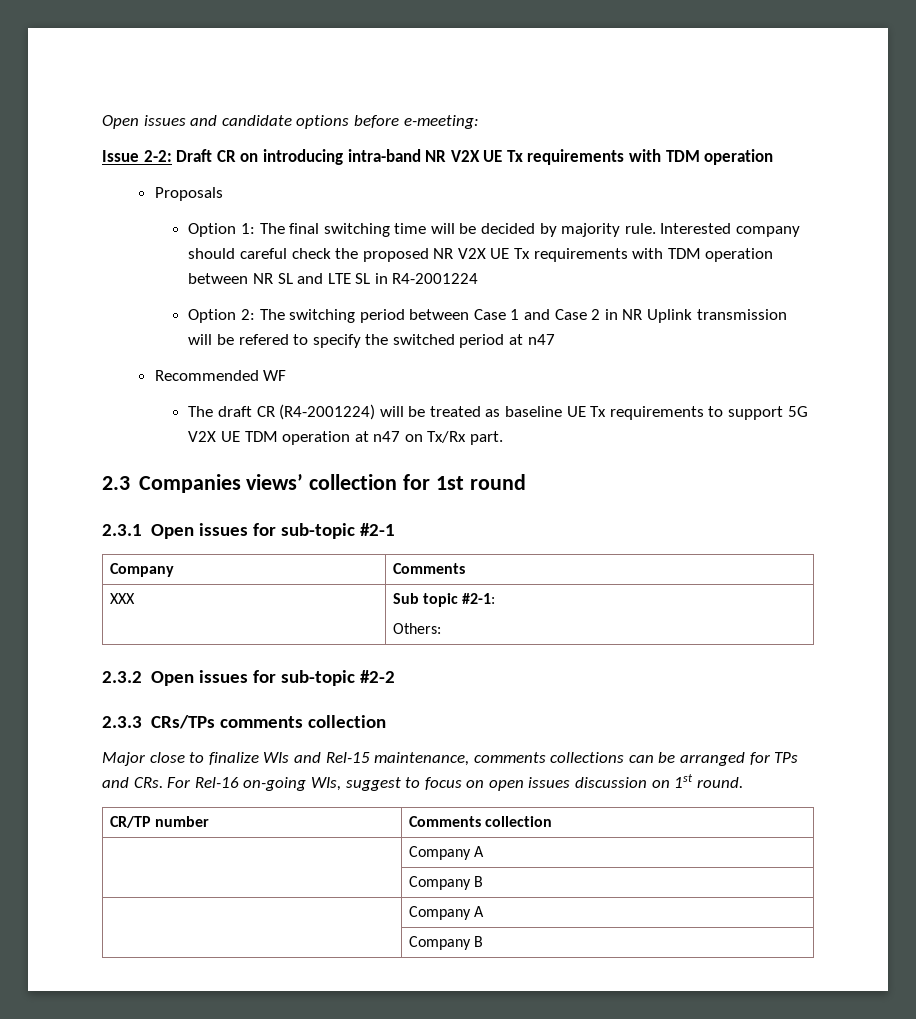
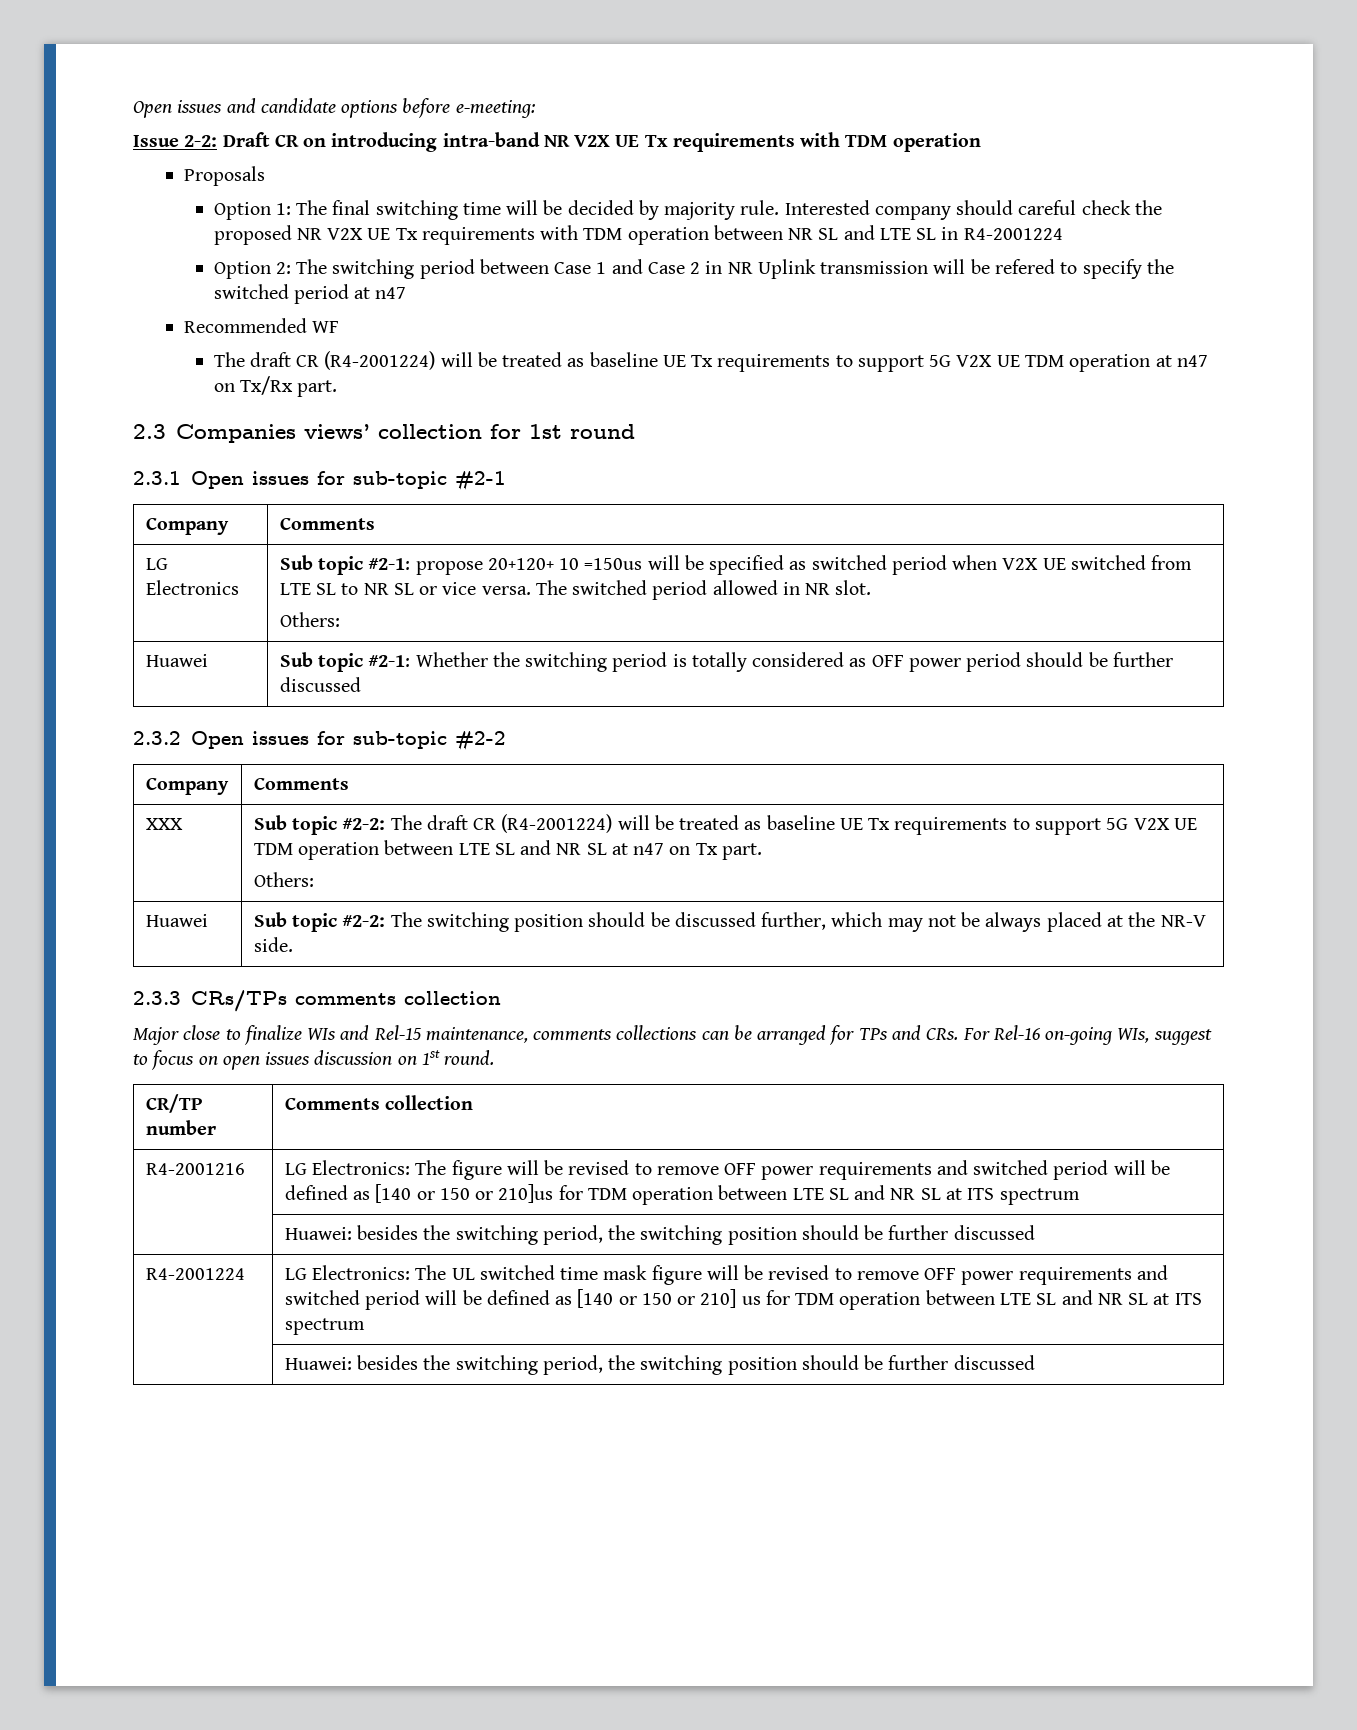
[109,593,135,604] [392,593,495,607] [392,623,441,634] XXX | Sub topic #2-1: // Others: -> [145,558,168,570] [145,580,239,595] [279,555,1193,575] [279,580,872,600] [279,612,340,627] [145,654,208,667] [279,652,1173,672] [279,677,361,692] LG Electronics | Sub topic #2-1: propose 20+120+ 10 =150us will be specified as switched period when V2X UE switched from LTE SL to NR SL or vice versa. The switched period allowed in NR slot. // Others: // Huawei | Sub topic #2-1: Whether the switching period is totally considered as OFF power period should be further discussed
(396, 676) none -> [145,777,229,795] [253,777,349,790] [145,818,183,830] [253,814,1197,835] [253,840,762,860] [253,872,314,887] [145,914,208,927] [253,912,1206,932] [253,937,293,952] // Company | Comments // XXX | Sub topic #2-2: The draft CR (R4-2001224) will be treated as baseline UE Tx requirements to support 5G V2X UE TDM operation between LTE SL and NR SL at n47 on Tx part. // Others: // Huawei | Sub topic #2-2: The switching position should be discussed further, which may not be always placed at the NR-V side.
[408,846,484,860] [408,876,483,890] [408,906,484,920] [408,936,483,950] | Company A // | Company B // | Company A // | Company B -> [145,1163,245,1175] [284,1160,1170,1180] [284,1184,1080,1205] [284,1225,1035,1245] [145,1268,245,1280] [284,1265,1168,1285] [284,1289,1202,1310] [284,1318,365,1335] [284,1355,1035,1375] R4-2001216 | LG Electronics: The figure will be revised to remove OFF power requirements and switched period will be defined as [140 or 150 or 210]us for TDM operation between LTE SL and NR SL at ITS spectrum // | Huawei: besides the switching period, the switching position should be further discussed // R4-2001224 | LG Electronics: The UL switched time mask figure will be revised to remove OFF power requirements and switched period will be defined as [140 or 150 or 210] us for TDM operation between LTE SL and NR SL at ITS spectrum // | Huawei: besides the switching period, the switching position should be further discussed

